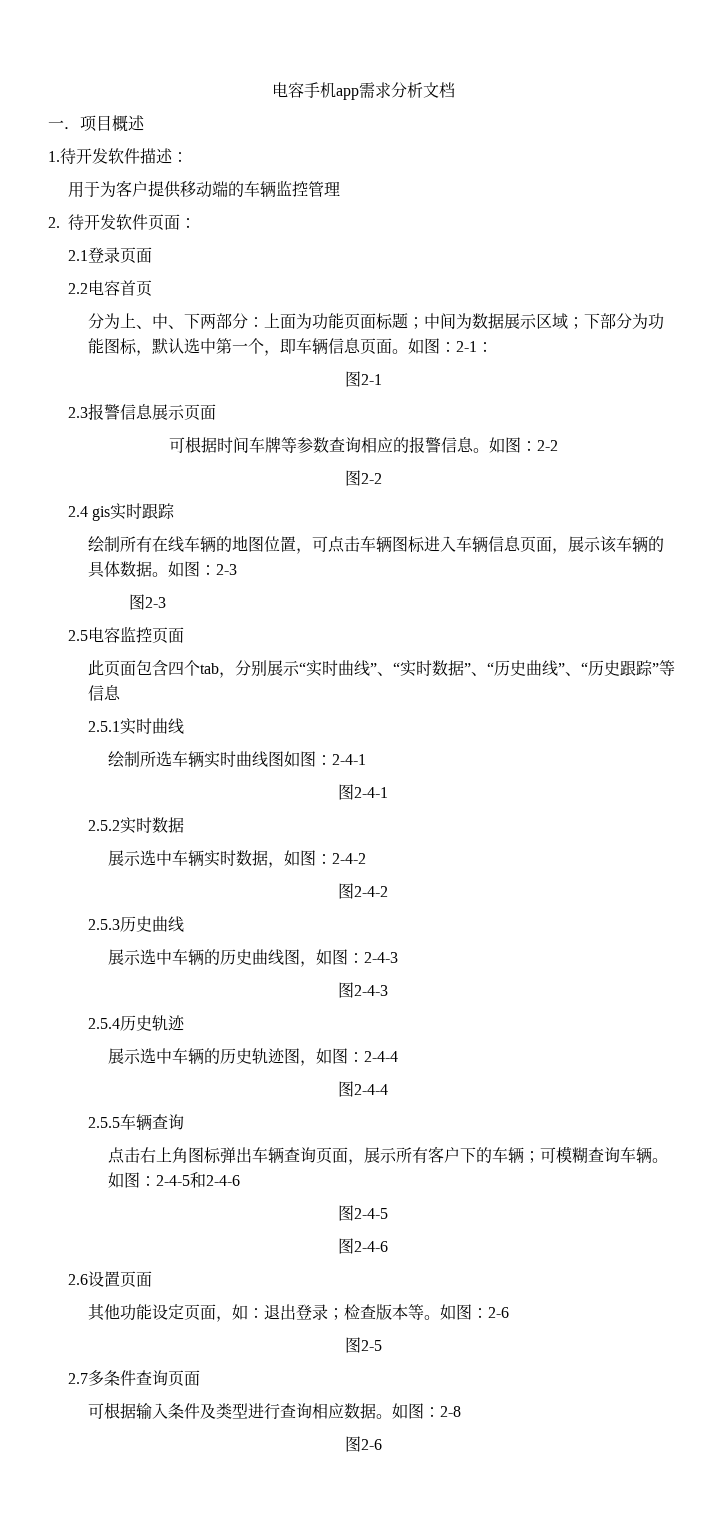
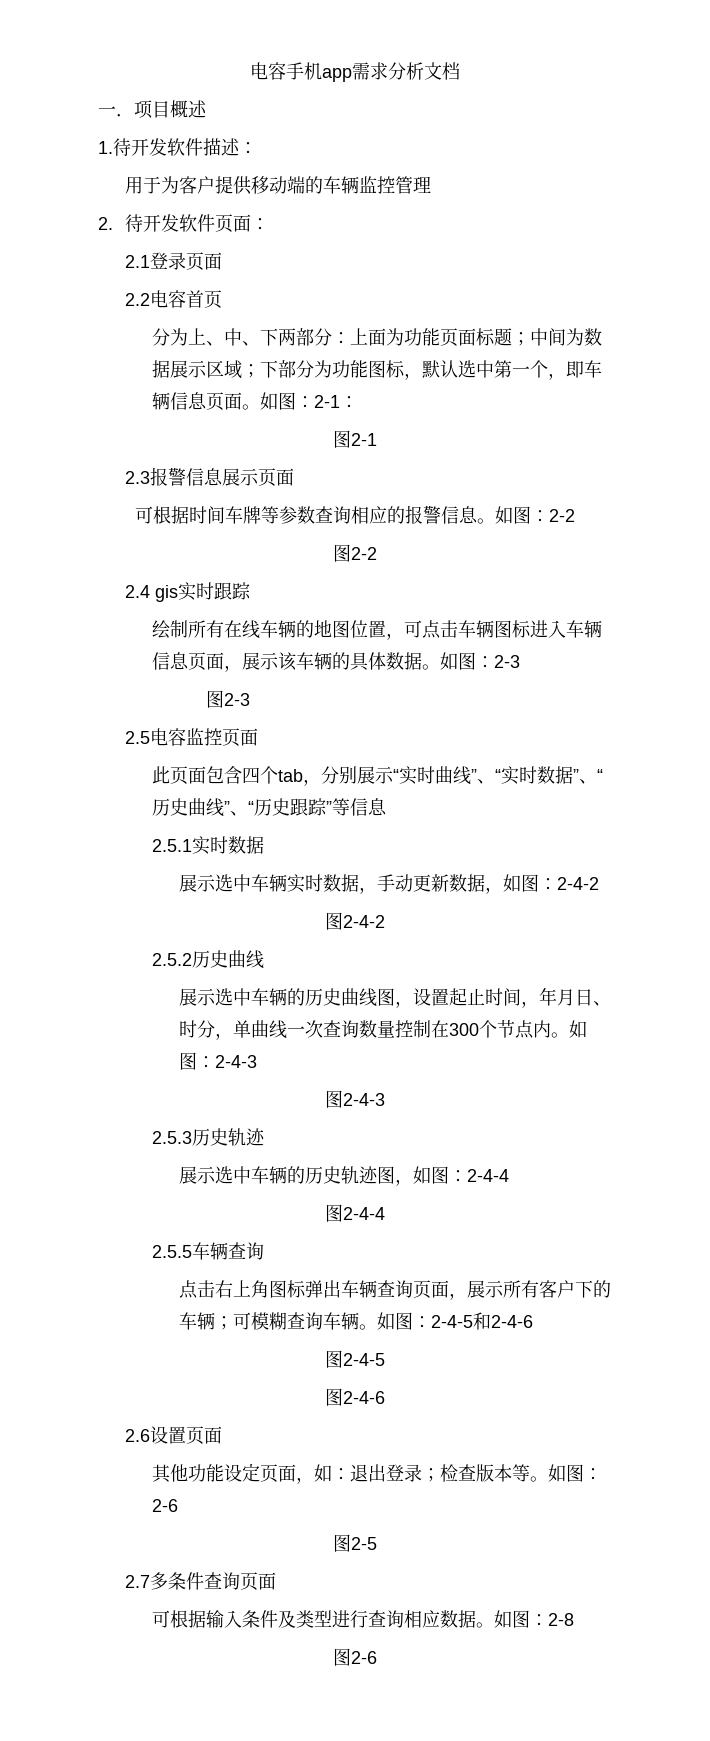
[152,718,185,734] [108,751,367,768] [338,784,388,800] [88,817,153,834] 曲线 // 绘制所选车辆实时曲线图如图：2-4-1 // 图2-4-1 // 2.5.2实时 -> (228, 845) none
(285, 865) none -> [376,874,503,894] 手动更新数据，
[88,919,121,930] 2.5.3 -> [151,953,192,966] 2.5.2
(317, 964) none -> [412,987,611,1008] [178,1020,569,1040] 设置起止时间，年月日、时分，单曲线一次查询数量控制在300个节点内。
[88,1018,121,1029] 2.5.4 -> [151,1131,192,1144] 2.5.3

